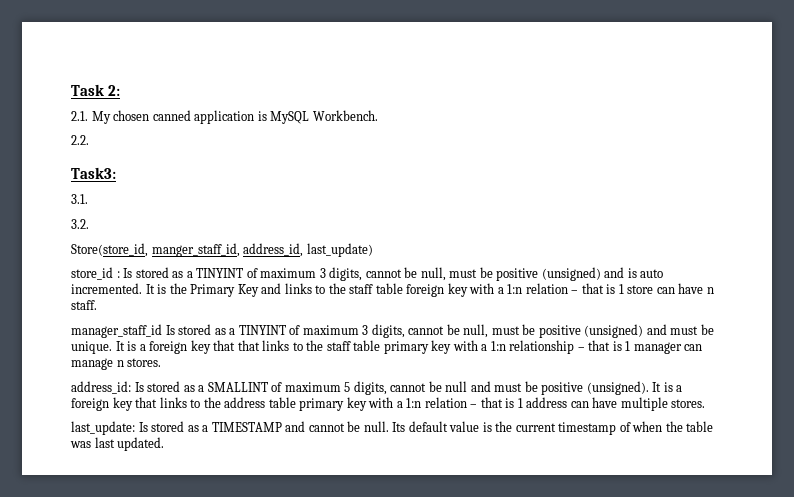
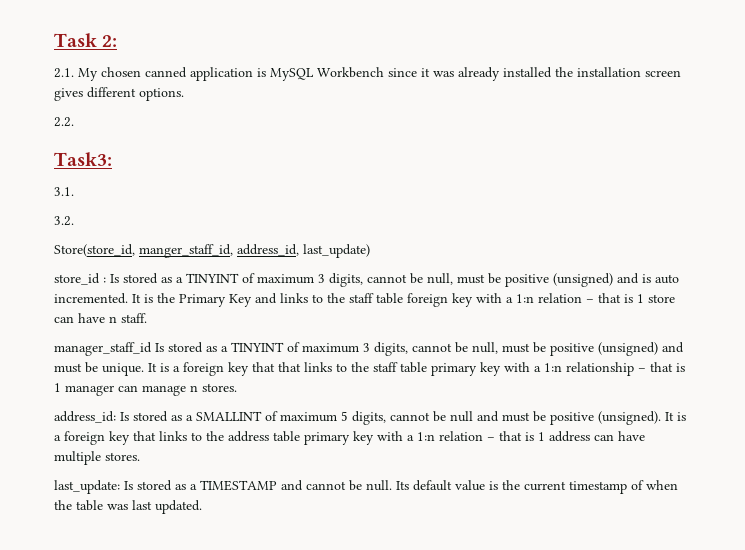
[312,110,378,121] Workbench. -> [317,67,681,81] [54,87,184,101] Workbench since it was already installed the installation screen gives different options.

